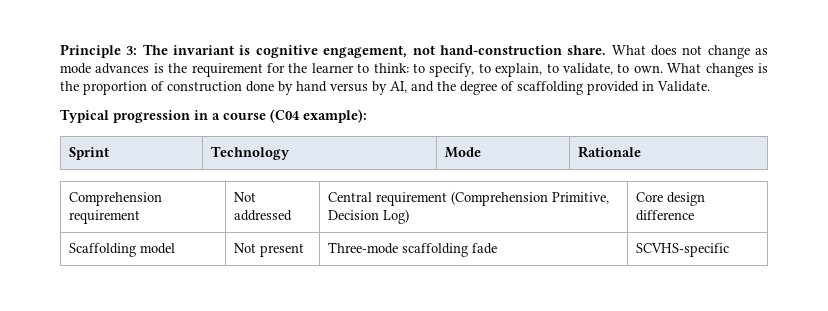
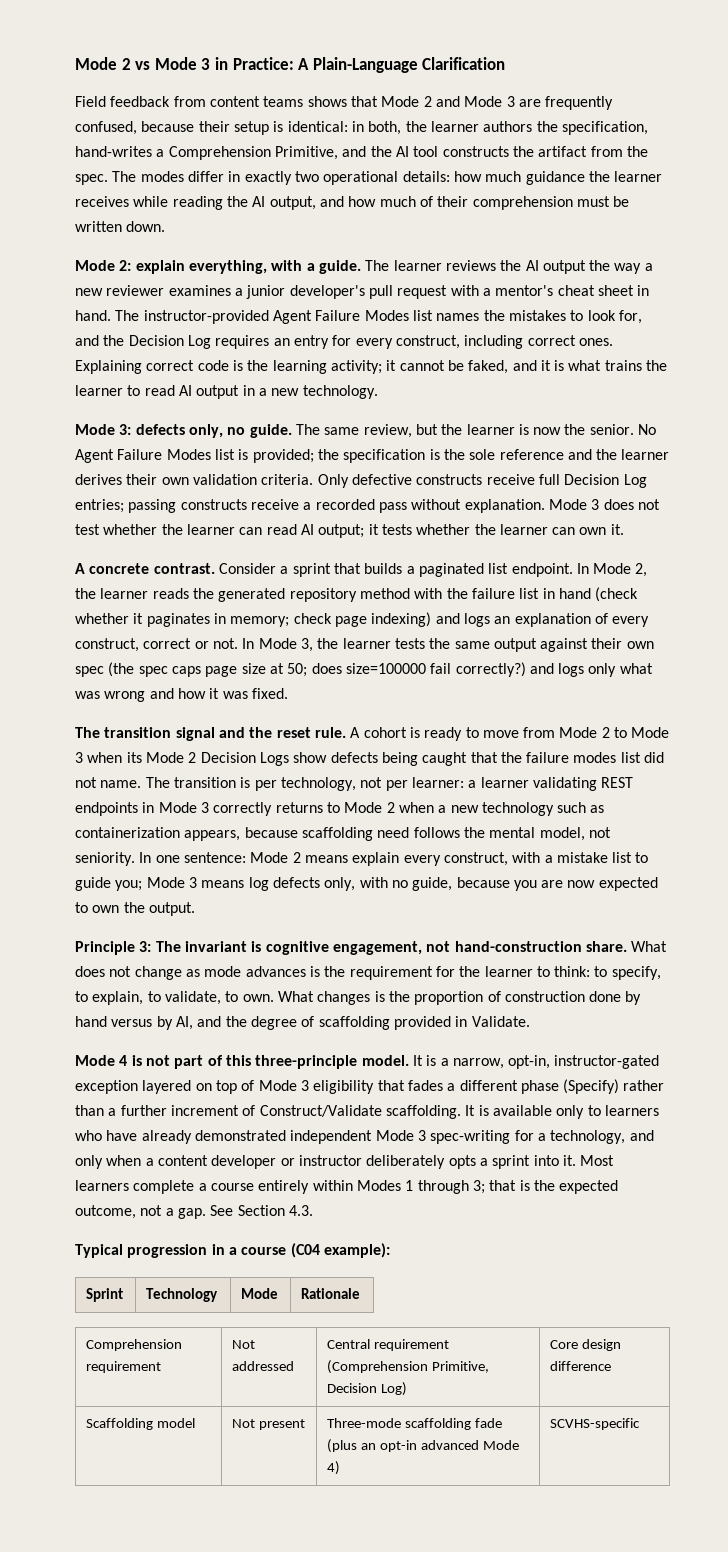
(60, 51) none -> [75,57,506,73] [75,96,614,110] [75,121,648,135] [75,146,648,160] [75,171,663,185] [75,196,630,210] [75,221,166,232] [75,260,653,274] [75,285,650,299] [75,310,642,324] [75,335,613,349] [75,360,668,374] [75,385,378,399] [75,424,657,438] [75,449,670,463] [75,474,647,488] [75,499,660,513] [75,524,624,538] [75,563,648,577] [75,587,639,602] [75,612,650,627] [75,638,654,652] [75,662,653,677] [75,688,288,702] [75,727,670,741] [75,752,665,766] [75,777,634,791] [75,802,605,816] [75,827,611,841] [75,852,649,866] [75,877,658,891] [75,902,195,916] Mode 2 vs Mode 3 in Practice: A Plain-Language Clarification // Field feedback from content teams shows that Mode 2 and Mode 3 are frequently confused, because their setup is identical: in both, the learner authors the specification, hand-writes a Comprehension Primitive, and the AI tool constructs the artifact from the spec. The modes differ in exactly two operational details: how much guidance the learner receives while reading the AI output, and how much of their comprehension must be written down. // Mode 2: explain everything, with a guide. The learner reviews the AI output the way a new reviewer examines a junior developer's pull request with a mentor's cheat sheet in hand. The instructor-provided Agent Failure Modes list names the mistakes to look for, and the Decision Log requires an entry for every construct, including correct ones. Explaining correct code is the learning activity; it cannot be faked, and it is what trains the learner to read AI output in a new technology. // Mode 3: defects only, no guide. The same review, but the learner is now the senior. No Agent Failure Modes list is provided; the specification is the sole reference and the learner derives their own validation criteria. Only defective constructs receive full Decision Log entries; passing constructs receive a recorded pass without explanation. Mode 3 does not test whether the learner can read AI output; it tests whether the learner can own it. // A concrete contrast. Consider a sprint that builds a paginated list endpoint. In Mode 2, the learner reads the generated repository method with the failure list in hand (check whether it paginates in memory; check page indexing) and logs an explanation of every construct, correct or not. In Mode 3, the learner tests the same output against their own spec (the spec caps page size at 50; does size=100000 fail correctly?) and logs only what was wrong and how it was fixed. // The transition signal and the reset rule. A cohort is ready to move from Mode 2 to Mode 3 when its Mode 2 Decision Logs show defects being caught that the failure modes list did not name. The transition is per technology, not per learner: a learner validating REST endpoints in Mode 3 correctly returns to Mode 2 when a new technology such as containerization appears, because scaffolding need follows the mental model, not seniority. In one sentence: Mode 2 means explain every construct, with a mistake list to guide you; Mode 3 means log defects only, with no guide, because you are now expected to own the output. //
(710, 86) none -> [75,1055,660,1069] [75,1079,665,1094] [75,1105,659,1119] [75,1130,654,1144] [75,1155,615,1169] [75,1180,619,1194] [75,1205,313,1219] // Mode 4 is not part of this three-principle model. It is a narrow, opt-in, instructor-gated exception layered on top of Mode 3 eligibility that fades a different phase (Specify) rather than a further increment of Construct/Validate scaffolding. It is available only to learners who have already demonstrated independent Mode 3 spec-writing for a technology, and only when a content developer or instructor deliberately opts a sprint into it. Most learners complete a course entirely within Modes 1 through 3; that is the expected outcome, not a gap. See Section 4.3.
(498, 248) none -> [327,1439,519,1453] [327,1461,341,1475] (plus an opt-in advanced Mode 4)

